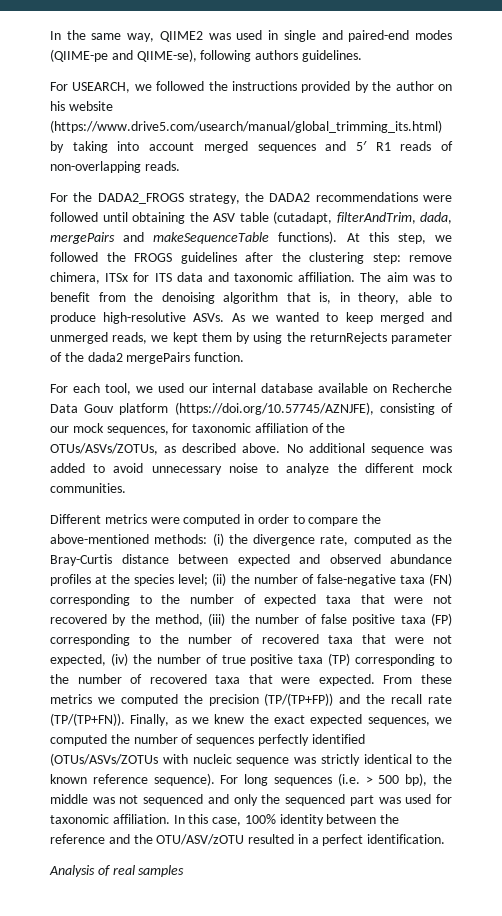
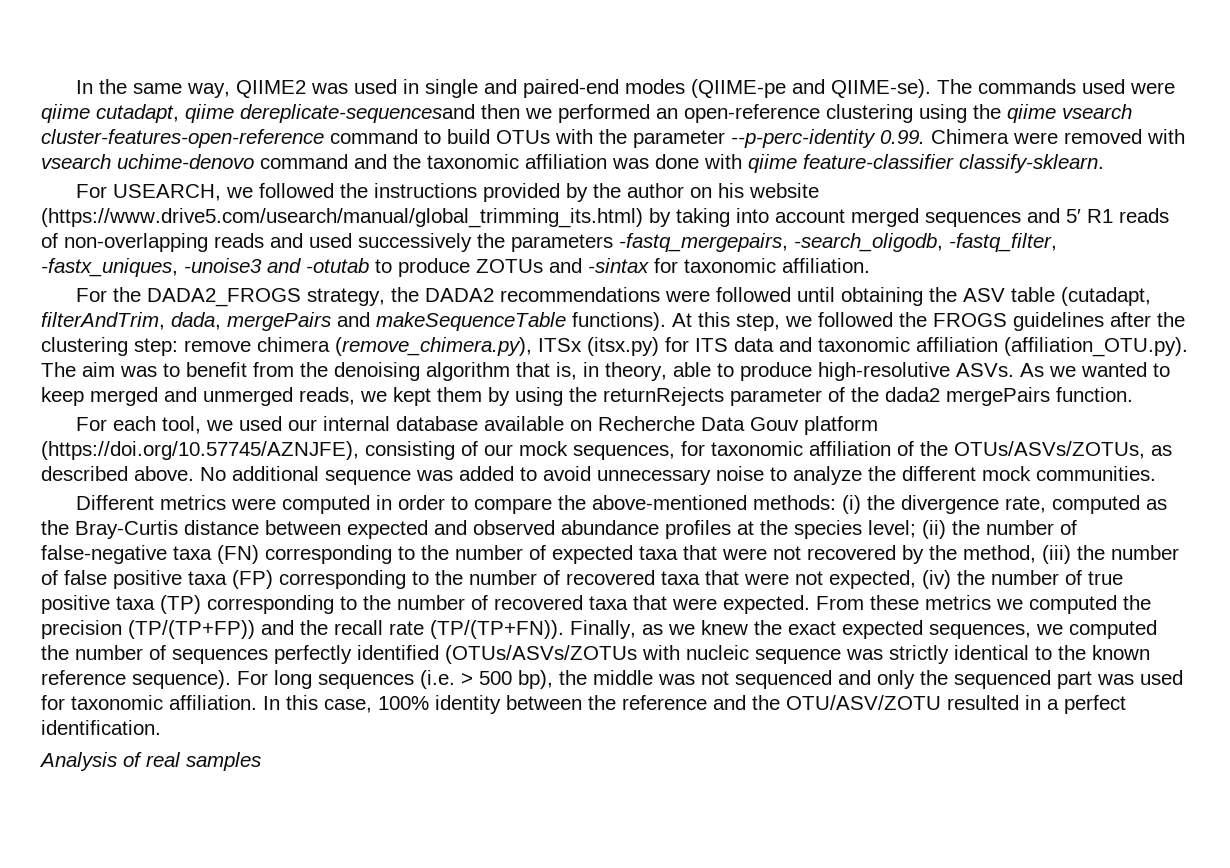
[136,49,362,62] QIIME-se), following authors guidelines. -> [830,79,1175,98] [41,104,1132,123] [41,129,1185,148] [41,154,1104,173] QIIME-se). The commands used were qiime cutadapt, qiime dereplicate-sequencesand then we performed an open-reference clustering using the qiime vsearch cluster-features-open-reference command to build OTUs with the parameter --p-perc-identity 0.99. Chimera were removed with vsearch uchime-denovo command and the taxonomic affiliation was done with qiime feature-classifier classify-sklearn.
[144,161,180,171] reads. -> [214,233,1057,252] [41,258,870,277] reads and used successively the parameters -fastq_mergepairs, -search_oligodb, -fastq_filter, -fastx_uniques, -unoise3 and -otutab to produce ZOTUs and -sintax for taxonomic affiliation.
[50,272,129,284] chimera, ITSx -> [257,337,659,356] chimera (remove_chimera.py), ITSx (itsx.py)
[298,272,356,282] affiliation. -> [916,337,1188,357] affiliation (affiliation_OTU.py).
[156,834,245,845] OTU/ASV/zOTU -> [786,695,941,710] OTU/ASV/ZOTU

